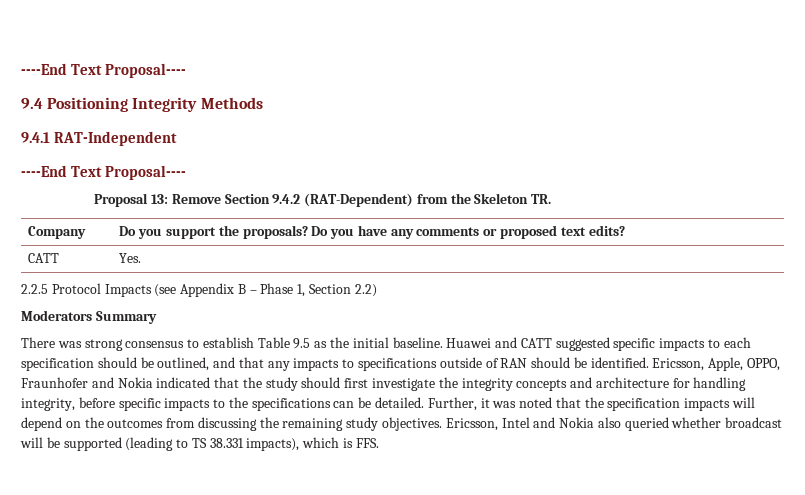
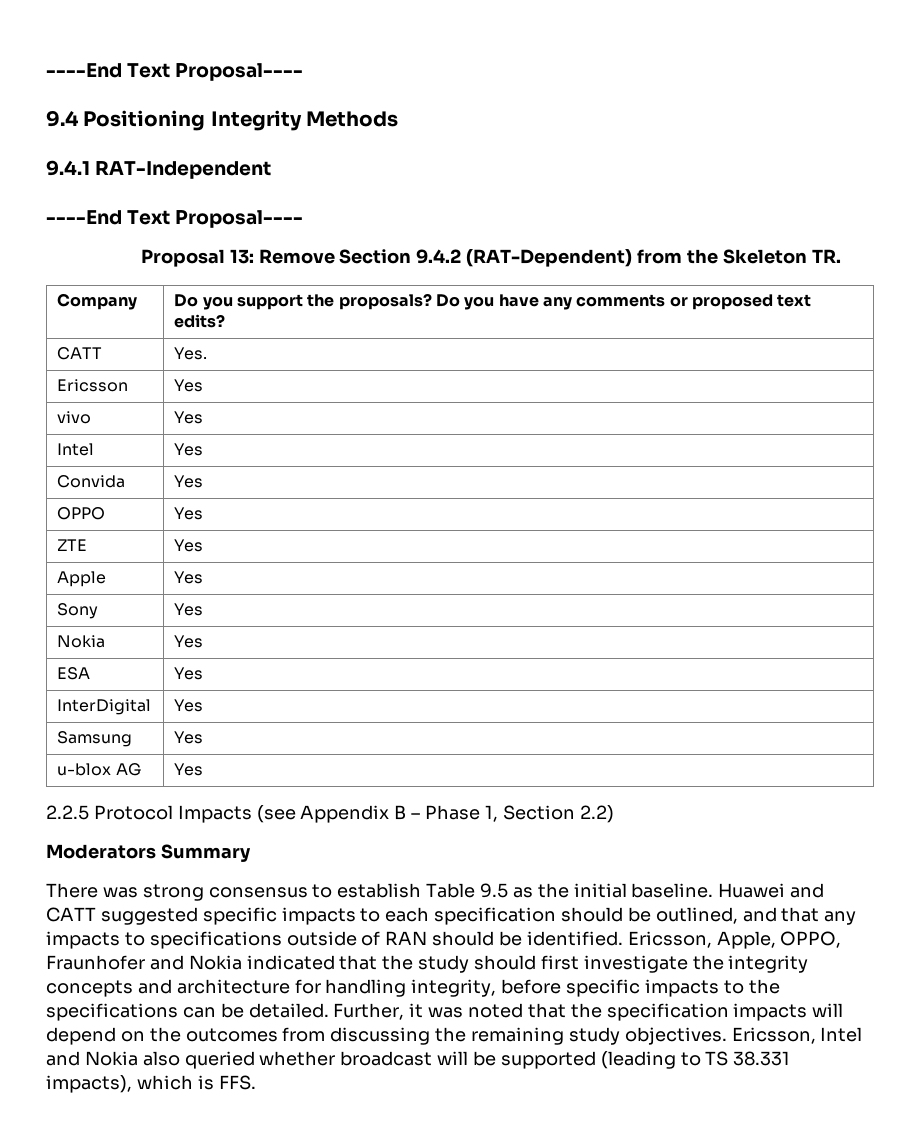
(142, 258) none -> [57,379,129,392] [174,379,204,392] [57,411,92,424] [174,411,204,424] [57,443,95,456] [174,443,204,456] [57,475,126,488] [174,475,204,488] [57,507,106,520] [174,507,204,520] [57,539,88,551] [174,539,204,552] [57,571,107,587] [174,571,204,584] [57,603,99,619] [174,603,204,616] [57,635,106,648] [174,635,204,648] [57,667,91,680] [174,667,204,680] [57,699,152,715] [174,699,204,712] [57,731,133,747] [174,731,204,744] [57,763,141,776] [174,763,204,776] // Ericsson | Yes // vivo | Yes // Intel | Yes // Convida | Yes // OPPO | Yes // ZTE | Yes // Apple | Yes // Sony | Yes // Nokia | Yes // ESA | Yes // InterDigital | Yes // Samsung | Yes // u-blox AG | Yes

